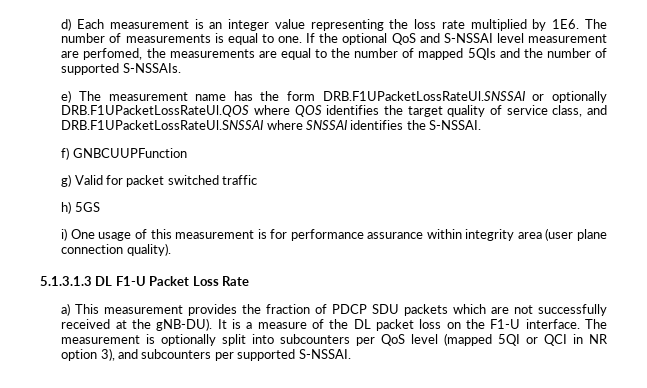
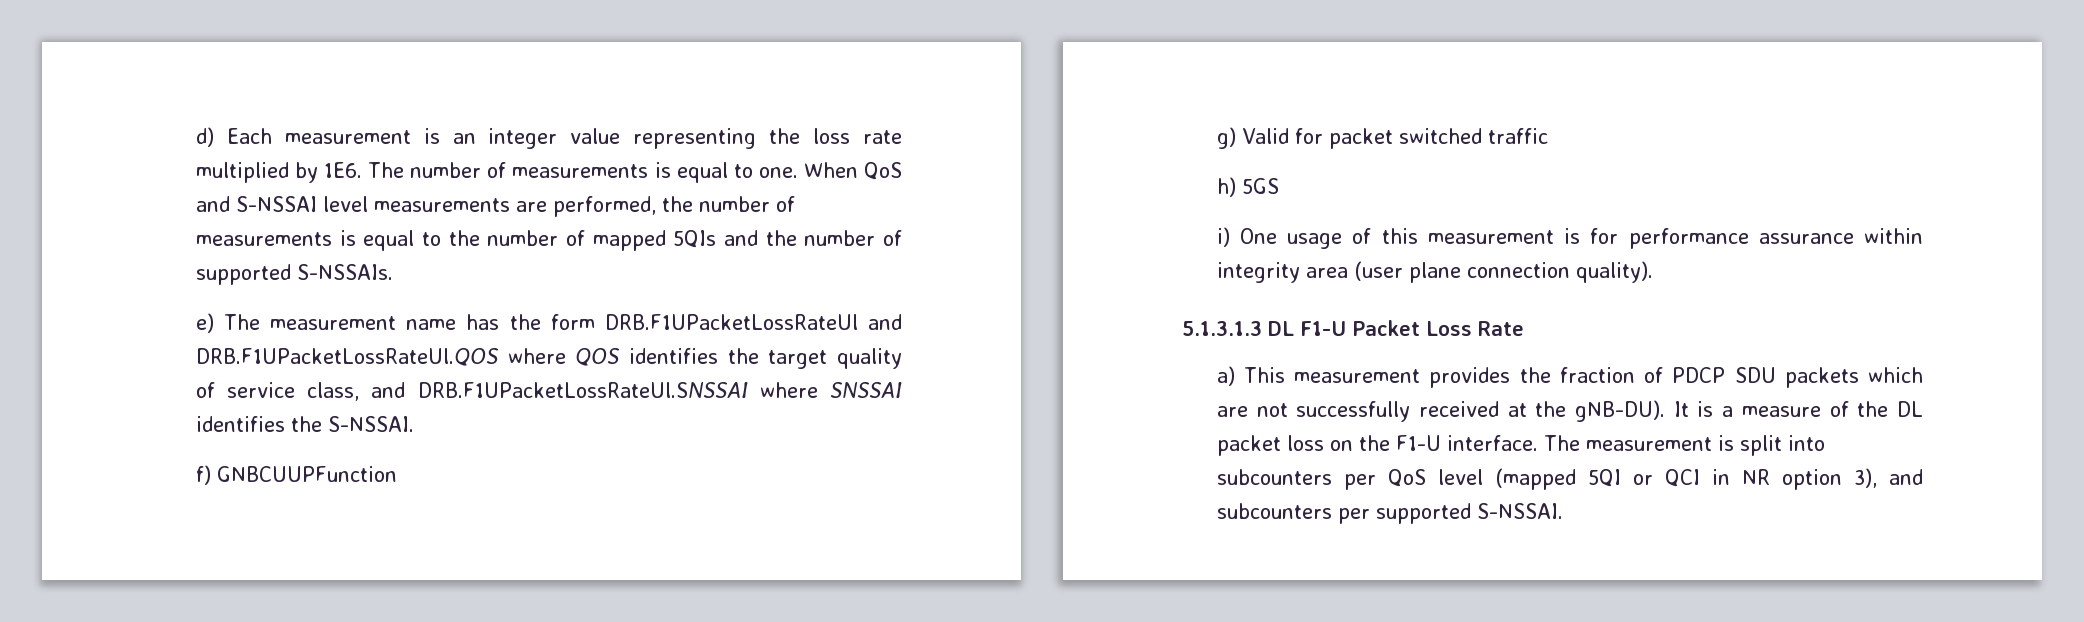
[306,33,388,45] If the optional -> [803,162,858,178] When
[528,34,607,43] [61,48,277,60] measurement are perfomed, the measurements are -> [373,196,795,217] [195,230,356,246] measurements are performed, the number of measurements is
[322,91,607,103] DRB.F1UPacketLossRateUl.SNSSAI or optionally -> [604,314,903,330] DRB.F1UPacketLossRateUl and
[161,334,217,346] optionally -> (1734, 443) none

